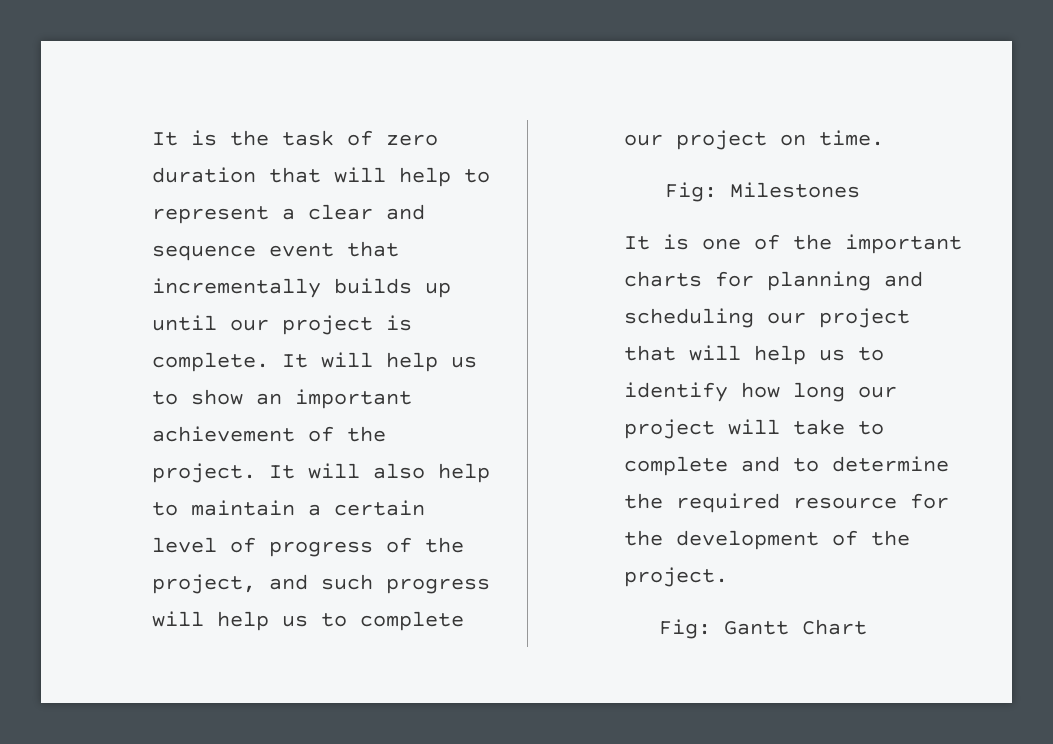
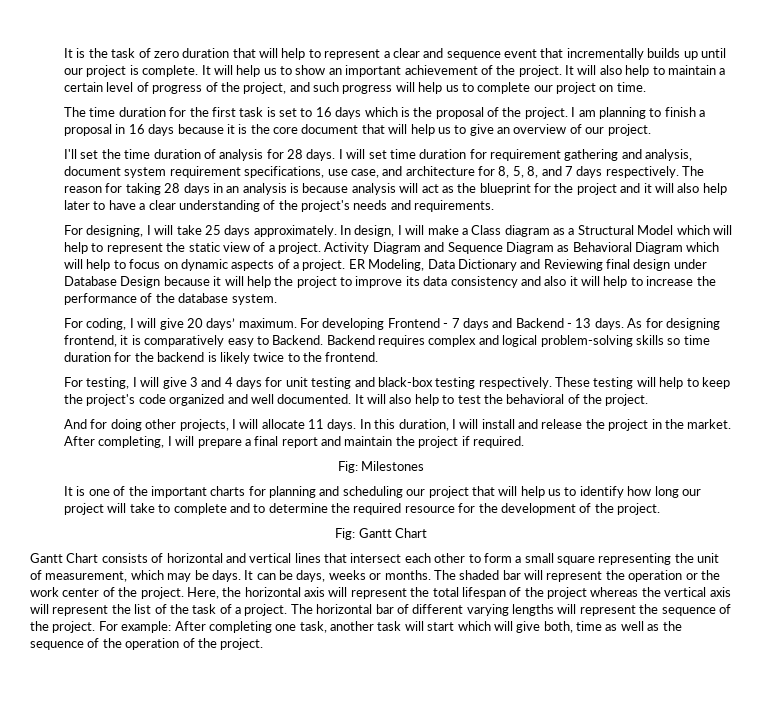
(884, 138) none -> [64,107,706,119] [64,124,651,136] [64,149,693,161] [64,166,705,178] [64,183,727,195] [64,200,495,212] [64,225,732,237] [64,242,720,254] [64,259,707,271] [64,276,716,288] [64,293,277,305] [64,318,720,330] [64,335,710,347] [64,352,379,364] [64,377,730,389] [64,394,649,406] [64,419,732,431] [64,436,524,448] // The time duration for the first task is set to 16 days which is the proposal of the project. I am planning to finish a proposal in 16 days because it is the core document that will help us to give an overview of our project. // I'll set the time duration of analysis for 28 days. I will set time duration for requirement gathering and analysis, document system requirement specifications, use case, and architecture for 8, 5, 8, and 7 days respectively. The reason for taking 28 days in an analysis is because analysis will act as the blueprint for the project and it will also help later to have a clear understanding of the project's needs and requirements. // For designing, I will take 25 days approximately. In design, I will make a Class diagram as a Structural Model which will help to represent the static view of a project. Activity Diagram and Sequence Diagram as Behavioral Diagram which will help to focus on dynamic aspects of a project. ER Modeling, Data Dictionary and Reviewing final design under Database Design because it will help the project to improve its data consistency and also it will help to increase the performance of the database system. // For coding, I will give 20 days’ maximum. For developing Frontend - 7 days and Backend - 13 days. As for designing frontend, it is comparatively easy to Backend. Backend requires complex and logical problem-solving skills so time duration for the backend is likely twice to the frontend. // For testing, I will give 3 and 4 days for unit testing and black-box testing respectively. These testing will help to keep the project's code organized and well documented. It will also help to test the behavioral of the project. // And for doing other projects, I will allocate 11 days. In this duration, I will install and release the project in the market. After completing, I will prepare a final report and maintain the project if required.
(867, 627) none -> [30,553,720,565] [30,570,720,582] [30,587,731,599] [30,604,731,616] [30,621,682,633] [30,638,264,650] // Gantt Chart consists of horizontal and vertical lines that intersect each other to form a small square representing the unit of measurement, which may be days. It can be days, weeks or months. The shaded bar will represent the operation or the work center of the project. Here, the horizontal axis will represent the total lifespan of the project whereas the vertical axis will represent the list of the task of a project. The horizontal bar of different varying lengths will represent the sequence of the project. For example: After completing one task, another task will start which will give both, time as well as the sequence of the operation of the project.

